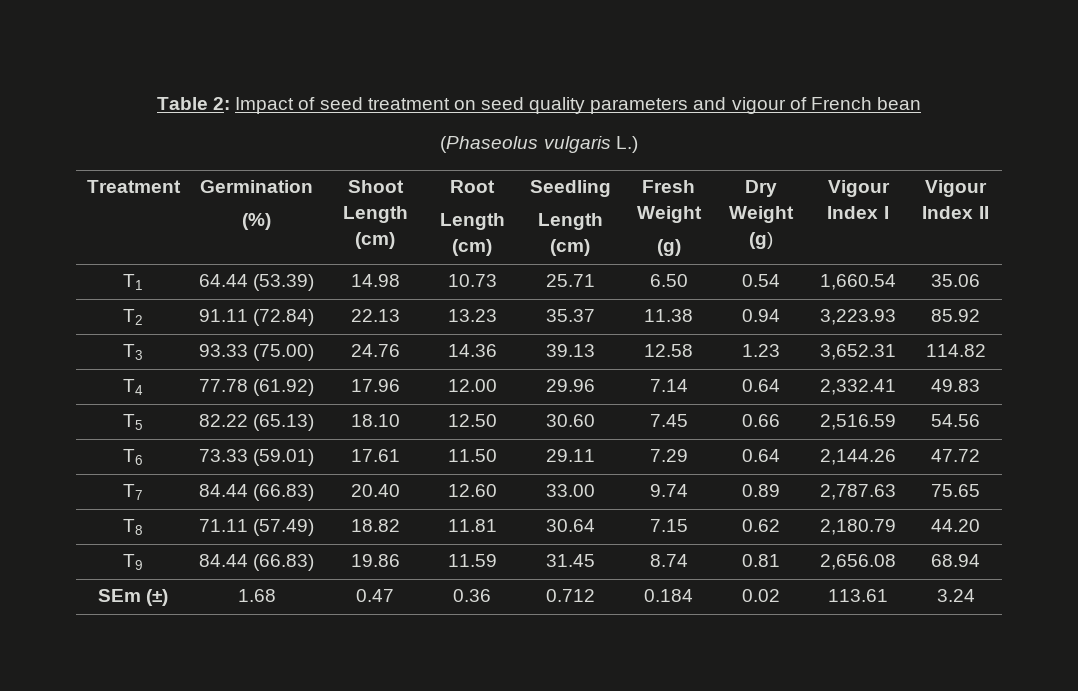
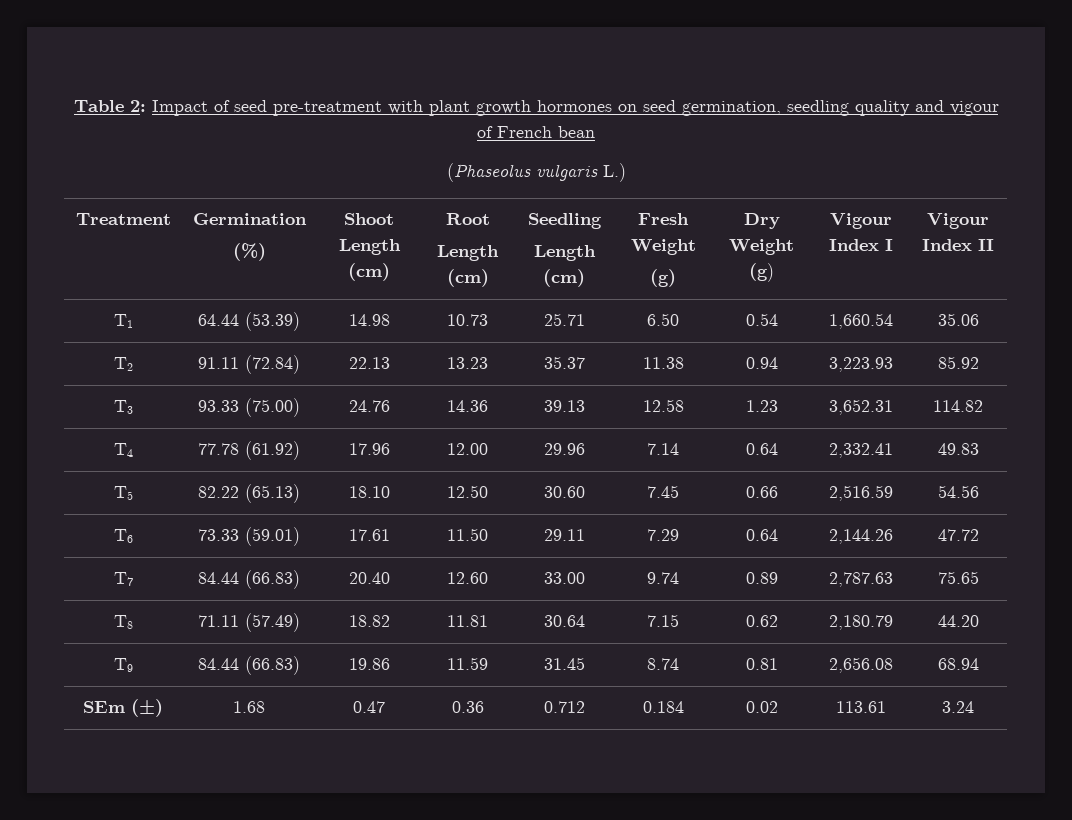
[367,97,689,114] treatment on seed quality parameters -> [272,100,910,116] pre-treatment with plant growth hormones on seed germination, seedling quality

